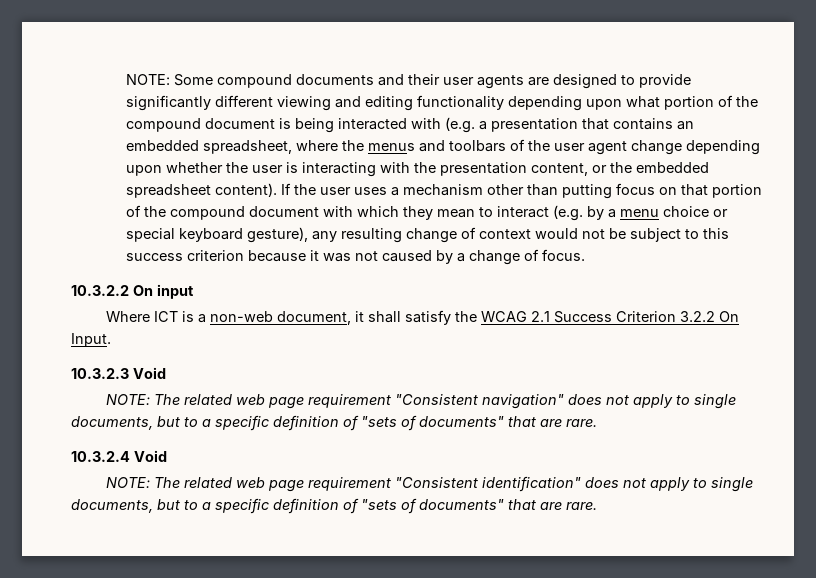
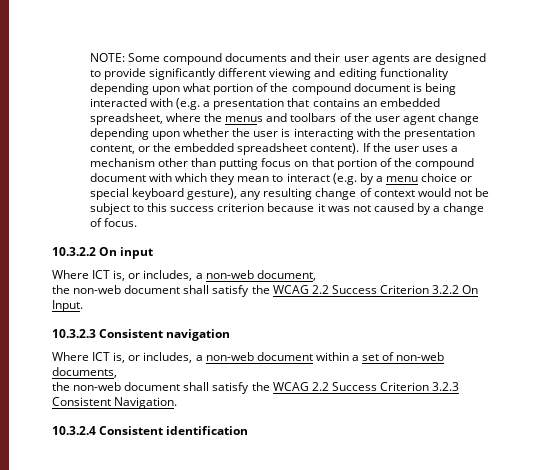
[181,311,194,322] is -> [113,270,193,281] is, or includes,
[354,310,550,325] it shall satisfy the WCAG 2.1 -> [52,285,329,297] // the non-web document shall satisfy the WCAG 2.2
[132,367,166,379] [105,394,736,409] [71,415,597,431] [71,450,167,462] [105,476,753,492] [71,498,597,514] Void // NOTE: The related web page requirement "Consistent navigation" does not apply to single documents, but to a specific definition of "sets of documents" that are rare. // 10.3.2.4 Void // NOTE: The related web page requirement "Consistent identification" does not apply to single documents, but to a specific definition of "sets of documents" that are rare. -> [99,329,231,341] [52,352,445,363] [52,367,117,378] [52,382,460,394] [52,397,178,409] [52,426,249,435] Consistent navigation // Where ICT is, or includes, a non-web document within a set of non-web documents, // the non-web document shall satisfy the WCAG 2.2 Success Criterion 3.2.3 Consistent Navigation. // 10.3.2.4 Consistent identification

